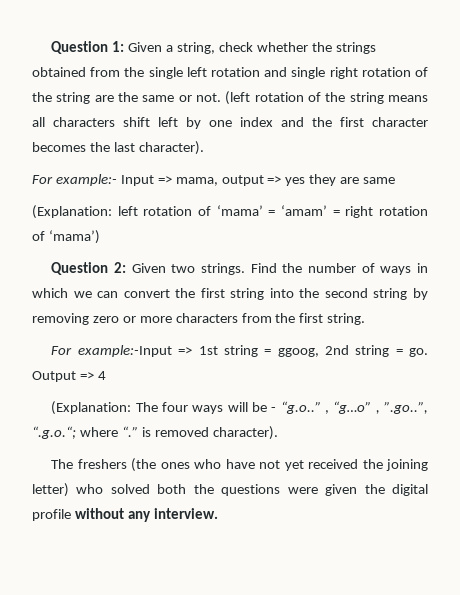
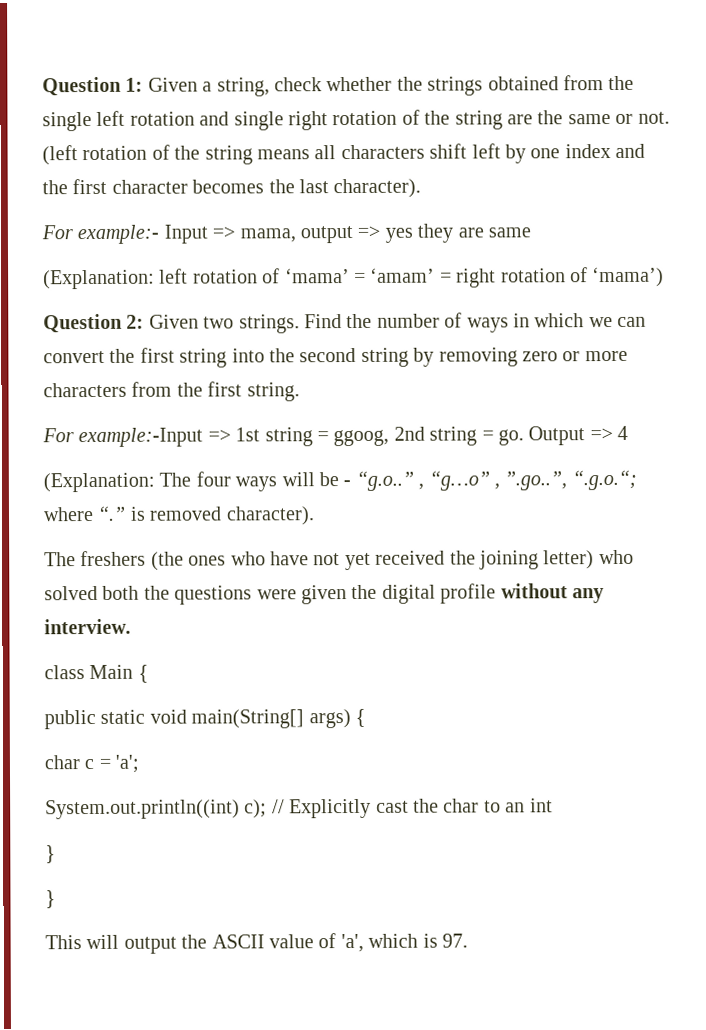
(218, 513) none -> [44,664,149,683] [44,708,366,730] [44,754,140,773] [45,798,553,820] [45,845,56,864] [45,890,56,909] [45,933,468,954] // class Main { // public static void main(String[] args) { // char c = 'a'; // System.out.println((int) c); // Explicitly cast the char to an int // } // } // This will output the ASCII value of 'a', which is 97.

